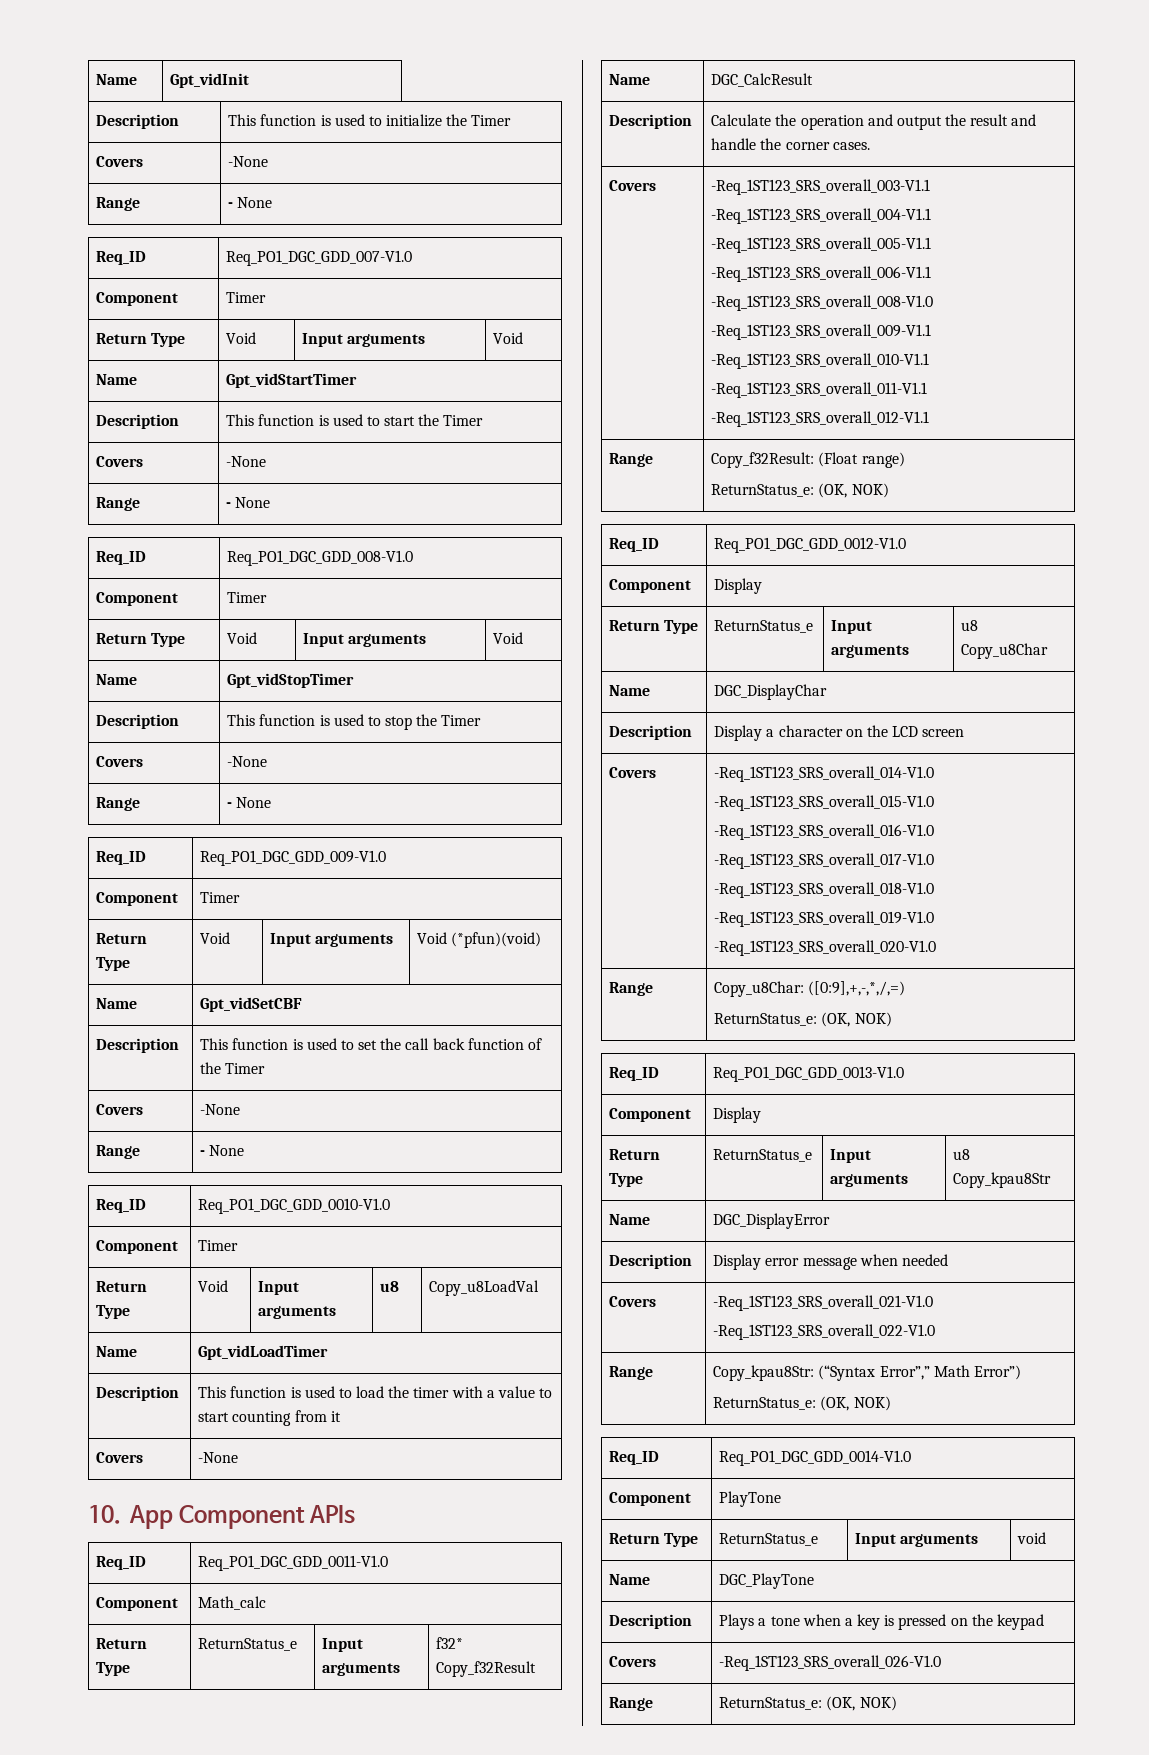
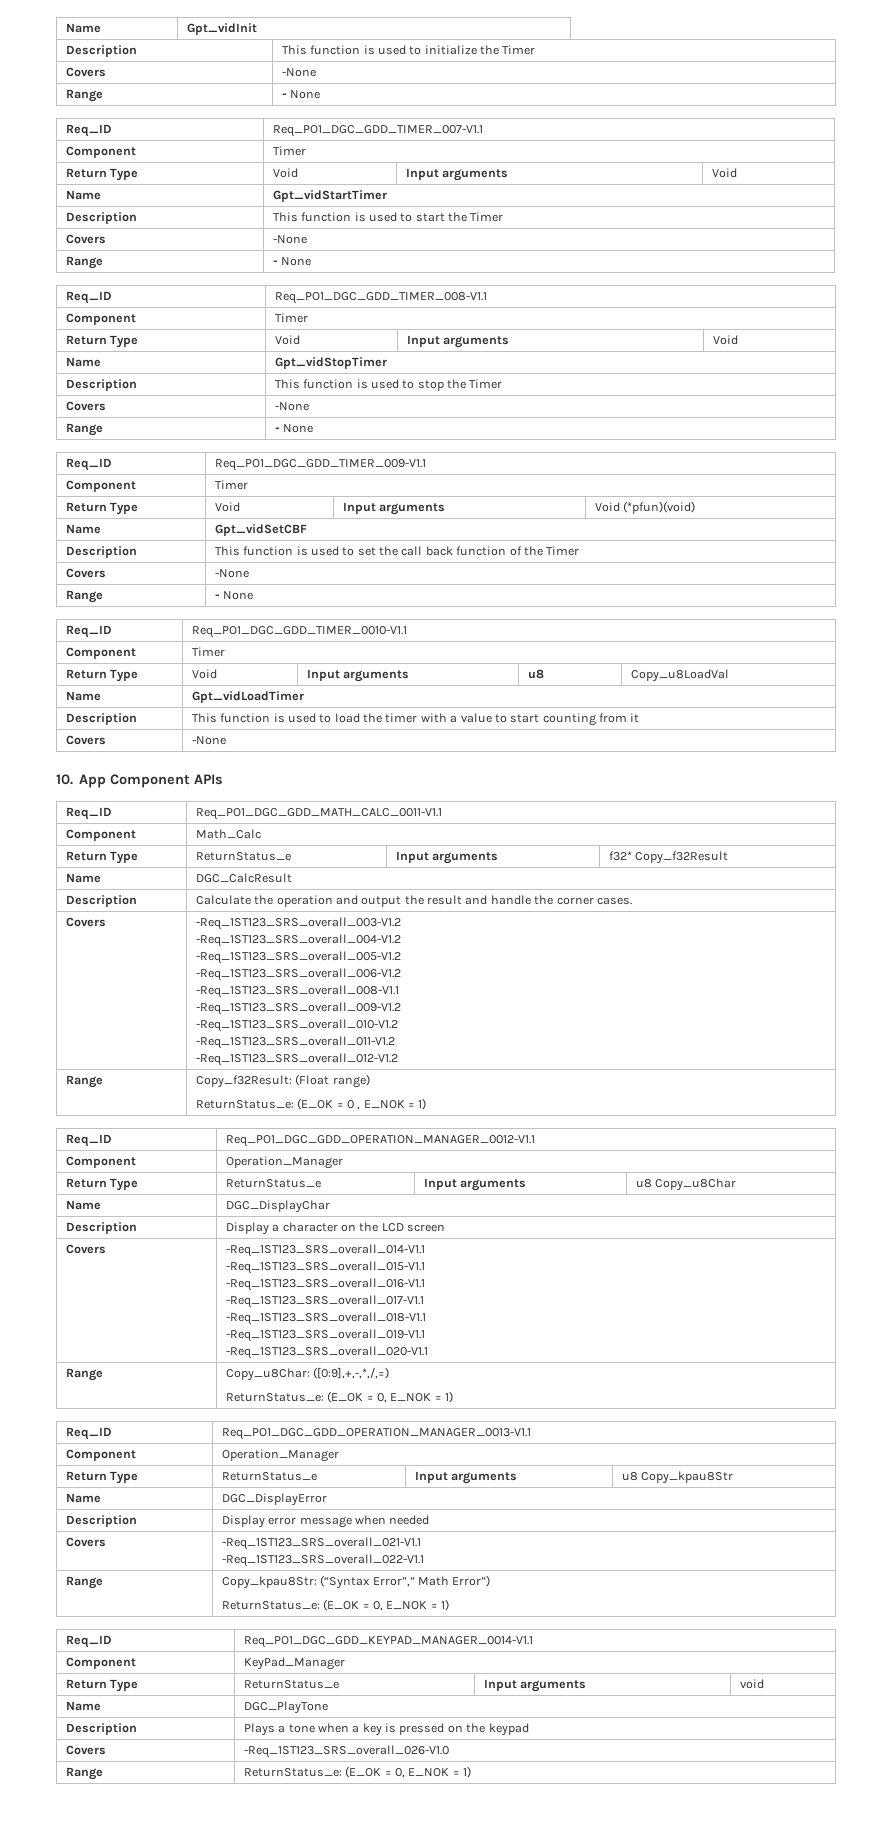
[226,250,413,266] Req_PO1_DGC_GDD_007-V1.0 -> [272,125,483,137] Req_PO1_DGC_GDD_TIMER_007-V1.1
[227,550,414,566] Req_PO1_DGC_GDD_008-V1.0 -> [274,292,487,304] Req_PO1_DGC_GDD_TIMER_008-V1.1
[200,850,387,866] Req_PO1_DGC_GDD_009-V1.0 -> [214,459,426,471] Req_PO1_DGC_GDD_TIMER_009-V1.1
[198,1198,391,1214] Req_PO1_DGC_GDD_0010-V1.0 -> [191,626,407,638] Req_PO1_DGC_GDD_TIMER_0010-V1.1
[198,1555,389,1571] [96,1597,179,1611] [198,1596,267,1610] Req_PO1_DGC_GDD_0011-V1.0 // Component | Math_calc -> [195,808,442,820] [65,829,136,841] [195,829,261,839] Req_PO1_DGC_GDD_MATH_CALC_0011-V1.1 // Component | Math_Calc
[711,179,931,195] [711,208,932,224] [711,237,932,253] [711,266,932,282] [711,295,934,311] [711,324,932,340] [711,353,930,369] [711,382,928,398] [711,411,930,427] -Req_1ST123_SRS_overall_003-V1.1 // -Req_1ST123_SRS_overall_004-V1.1 // -Req_1ST123_SRS_overall_005-V1.1 // -Req_1ST123_SRS_overall_006-V1.1 // -Req_1ST123_SRS_overall_008-V1.0 // -Req_1ST123_SRS_overall_009-V1.1 // -Req_1ST123_SRS_overall_010-V1.1 // -Req_1ST123_SRS_overall_011-V1.1 // -Req_1ST123_SRS_overall_012-V1.1 -> [195,917,401,930] [195,934,401,947] [195,951,401,964] [195,968,401,981] [195,985,399,998] [195,1002,401,1015] [195,1019,398,1032] [195,1036,395,1049] [195,1053,398,1066] -Req_1ST123_SRS_overall_003-V1.2 // -Req_1ST123_SRS_overall_004-V1.2 // -Req_1ST123_SRS_overall_005-V1.2 // -Req_1ST123_SRS_overall_006-V1.2 // -Req_1ST123_SRS_overall_008-V1.1 // -Req_1ST123_SRS_overall_009-V1.2 // -Req_1ST123_SRS_overall_010-V1.2 // -Req_1ST123_SRS_overall_011-V1.2 // -Req_1ST123_SRS_overall_012-V1.2
[818,483,889,498] [609,538,660,552] [714,537,907,553] [609,579,692,593] [714,578,763,594] (OK, NOK) // Req_ID | Req_PO1_DGC_GDD_0012-V1.0 // Component | Display -> [297,1098,427,1110] [65,1134,112,1147] [225,1135,535,1147] [65,1156,136,1168] [225,1156,343,1169] (E_OK = 0 , E_NOK = 1) // Req_ID | Req_PO1_DGC_GDD_OPERATION_MANAGER_0012-V1.1 // Component | Operation_Manager
[714,766,935,782] [714,795,935,811] [714,824,935,840] [714,853,935,869] [714,882,935,898] [714,911,935,927] [714,940,937,956] [609,982,654,996] [714,981,906,997] [714,1012,892,1027] [609,1067,660,1081] [713,1066,905,1082] [609,1108,692,1122] [713,1107,762,1123] -Req_1ST123_SRS_overall_014-V1.0 // -Req_1ST123_SRS_overall_015-V1.0 // -Req_1ST123_SRS_overall_016-V1.0 // -Req_1ST123_SRS_overall_017-V1.0 // -Req_1ST123_SRS_overall_018-V1.0 // -Req_1ST123_SRS_overall_019-V1.0 // -Req_1ST123_SRS_overall_020-V1.0 // Range | Copy_u8Char: ([0:9],+,-,*,/,=) // ReturnStatus_e: (OK, NOK) // Req_ID | Req_PO1_DGC_GDD_0013-V1.0 // Component | Display -> [225,1244,425,1257] [225,1261,425,1274] [225,1278,425,1291] [225,1295,424,1308] [225,1312,426,1325] [225,1329,425,1342] [225,1346,428,1359] [65,1368,103,1381] [225,1367,390,1381] [225,1391,454,1403] [65,1427,112,1440] [221,1428,531,1440] [65,1449,136,1461] [221,1449,339,1462] -Req_1ST123_SRS_overall_014-V1.1 // -Req_1ST123_SRS_overall_015-V1.1 // -Req_1ST123_SRS_overall_016-V1.1 // -Req_1ST123_SRS_overall_017-V1.1 // -Req_1ST123_SRS_overall_018-V1.1 // -Req_1ST123_SRS_overall_019-V1.1 // -Req_1ST123_SRS_overall_020-V1.1 // Range | Copy_u8Char: ([0:9],+,-,*,/,=) // ReturnStatus_e: (E_OK = 0, E_NOK = 1) // Req_ID | Req_PO1_DGC_GDD_OPERATION_MANAGER_0013-V1.1 // Component | Operation_Manager
[713,1295,934,1311] [713,1324,936,1340] -Req_1ST123_SRS_overall_021-V1.0 // -Req_1ST123_SRS_overall_022-V1.0 -> [221,1537,421,1550] [221,1554,424,1567] -Req_1ST123_SRS_overall_021-V1.1 // -Req_1ST123_SRS_overall_022-V1.1
[820,1396,891,1411] [609,1451,660,1465] [719,1450,912,1466] [609,1492,692,1506] [719,1491,782,1507] (OK, NOK) // Req_ID | Req_PO1_DGC_GDD_0014-V1.0 // Component | PlayTone -> [323,1599,450,1611] [65,1635,112,1648] [243,1636,533,1648] [65,1657,136,1669] [243,1657,345,1670] (E_OK = 0, E_NOK = 1) // Req_ID | Req_PO1_DGC_GDD_KEYPAD_MANAGER_0014-V1.1 // Component | KeyPad_Manager
[826,1696,897,1711] (OK, NOK) -> [345,1766,472,1778] (E_OK = 0, E_NOK = 1)

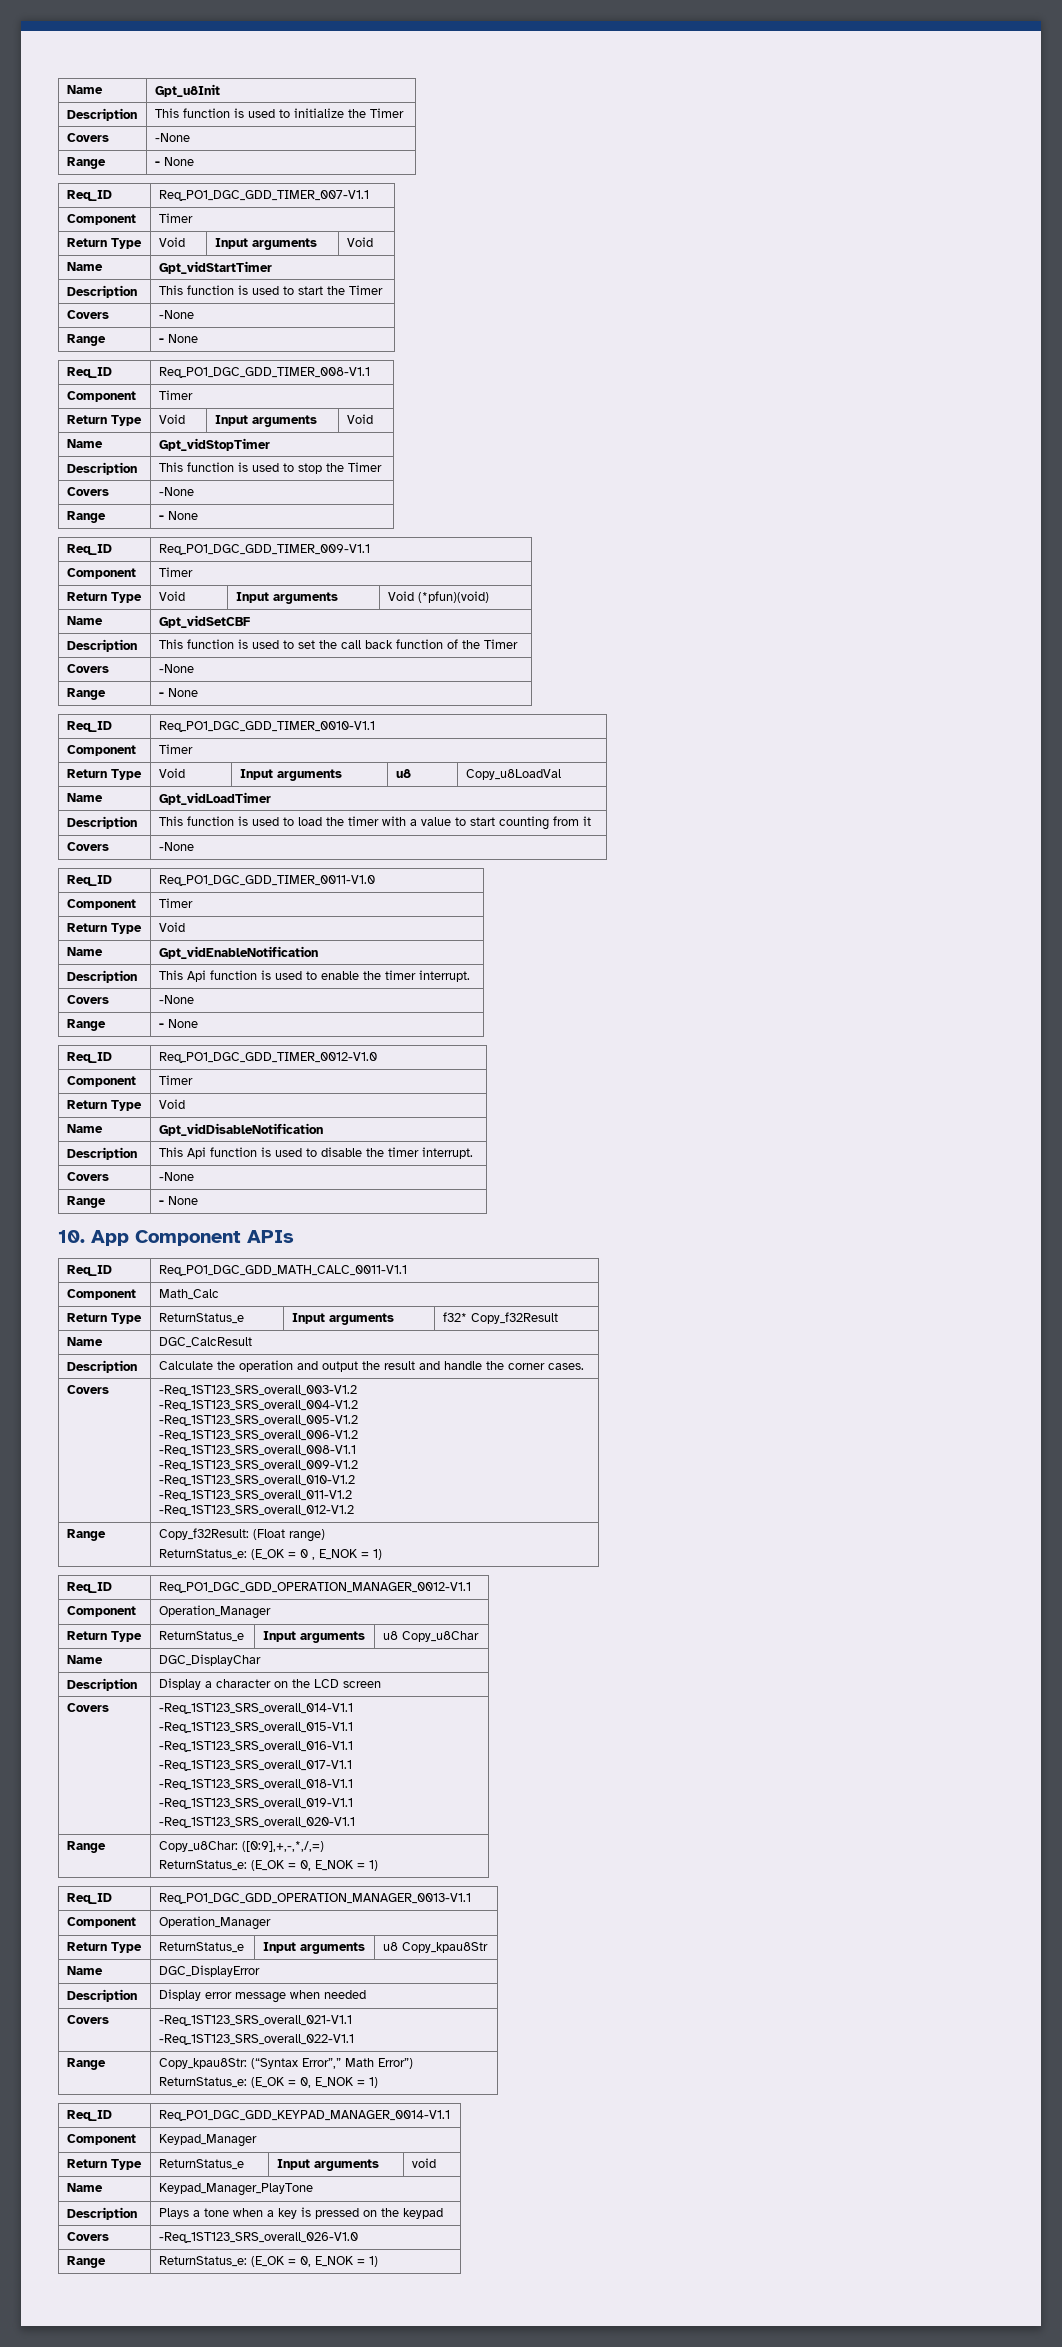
[65,23,101,33] [186,23,257,35] Name | Gpt_vidInit -> [66,85,103,94] [154,84,220,97] Name | Gpt_u8Init
(226, 740) none -> [66,875,112,886] [158,875,375,886] [66,899,136,910] [158,898,193,908] [66,923,142,934] [158,922,185,932] [66,947,103,956] [158,946,318,959] [66,970,137,983] [158,970,470,982] [66,995,109,1004] [158,995,194,1004] [66,1019,106,1031] [158,1019,198,1028] [66,1052,112,1063] [158,1052,377,1063] [66,1076,136,1087] [158,1075,193,1085] [66,1100,142,1111] [158,1099,185,1109] [66,1124,103,1133] [158,1123,323,1136] [66,1147,137,1160] [158,1147,473,1159] [66,1172,109,1181] [158,1172,194,1181] [66,1196,106,1208] [158,1196,198,1205] // Req_ID | Req_PO1_DGC_GDD_TIMER_0011-V1.0 // Component | Timer // Return Type | Void // Name | Gpt_vidEnableNotification // Description | This Api function is used to enable the timer interrupt. // Covers | -None // Range | - None // Req_ID | Req_PO1_DGC_GDD_TIMER_0012-V1.0 // Component | Timer // Return Type | Void // Name | Gpt_vidDisableNotification // Description | This Api function is used to disable the timer interrupt. // Covers | -None // Range | - None
[243,1657,345,1670] KeyPad_Manager -> [158,2134,257,2147] Keypad_Manager
[243,1701,328,1714] DGC_PlayTone -> [158,2183,313,2196] Keypad_Manager_PlayTone

